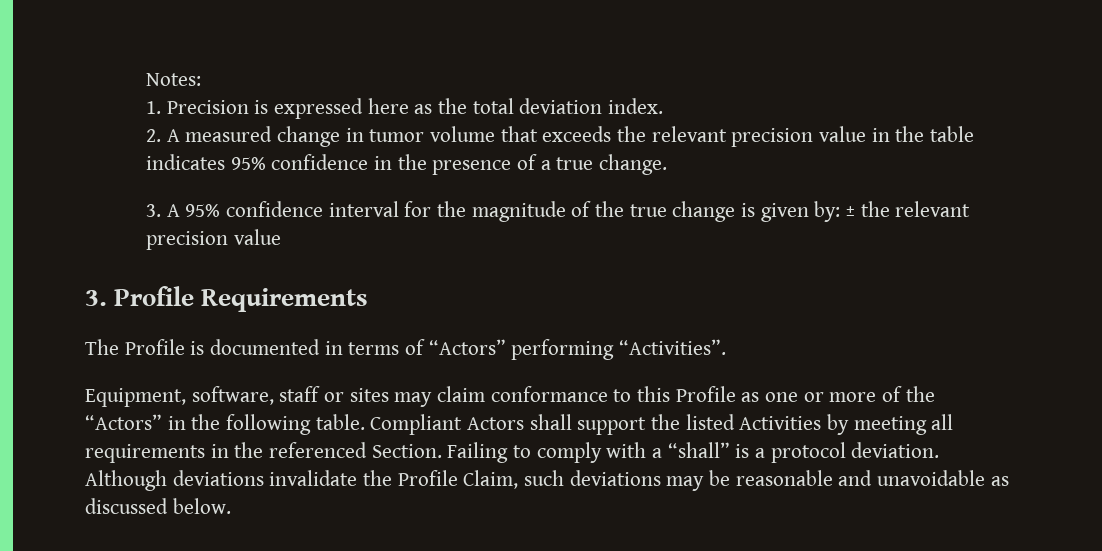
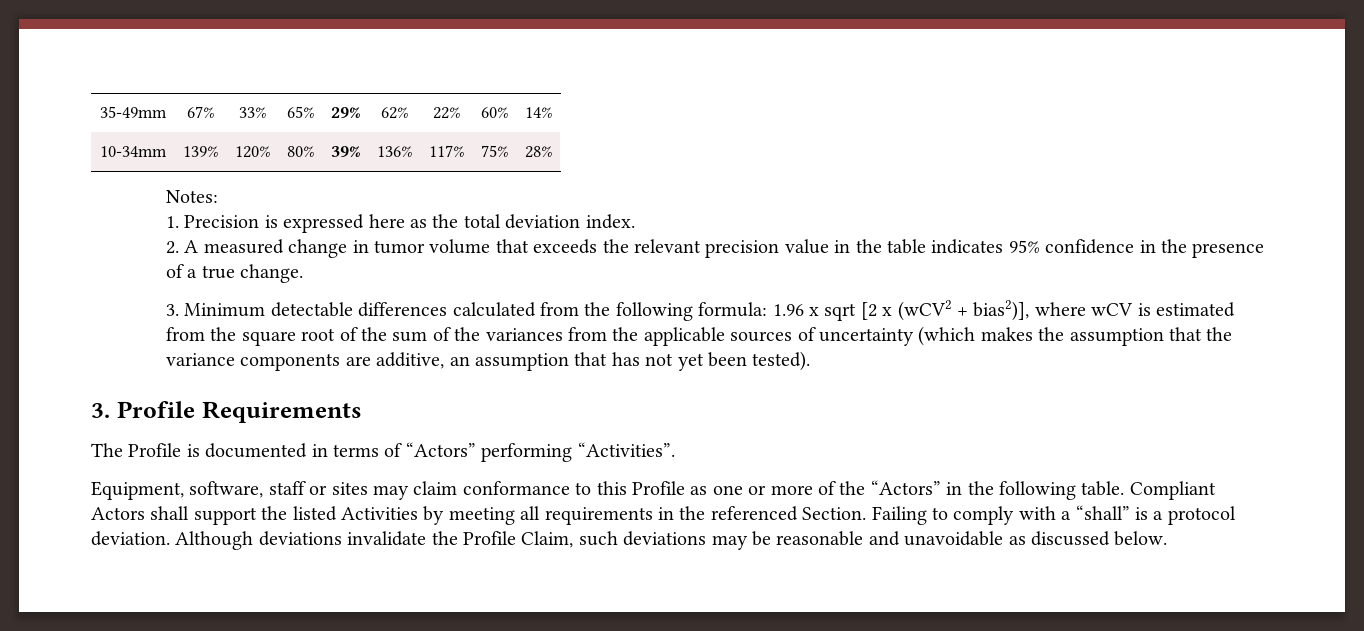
(146, 79) none -> [100,106,167,118] [187,106,214,118] [239,107,266,118] [287,106,314,118] [331,107,360,118] [381,107,408,119] [433,107,460,119] [481,107,508,118] [525,107,552,118] [100,146,167,157] [183,146,218,157] [235,146,270,158] [287,146,314,157] [331,146,360,157] [377,146,412,157] [429,145,464,157] [481,145,508,157] [525,146,552,158] 35-49mm | 67% | 33% | 65% | 29% | 62% | 22% | 60% | 14% // 10-34mm | 139% | 120% | 80% | 39% | 136% | 117% | 75% | 28% //
[166,201,971,222] [146,229,281,250] A 95% confidence interval for the magnitude of the true change is given by: ± the relevant precision value -> [184,300,1236,321] [166,326,1233,346] [166,351,811,371] Minimum detectable differences calculated from the following formula: 1.96 x sqrt [2 x (wCV2 + bias2)], where wCV is estimated from the square root of the sum of the variances from the applicable sources of uncertainty (which makes the assumption that the variance components are additive, an assumption that has not yet been tested).

